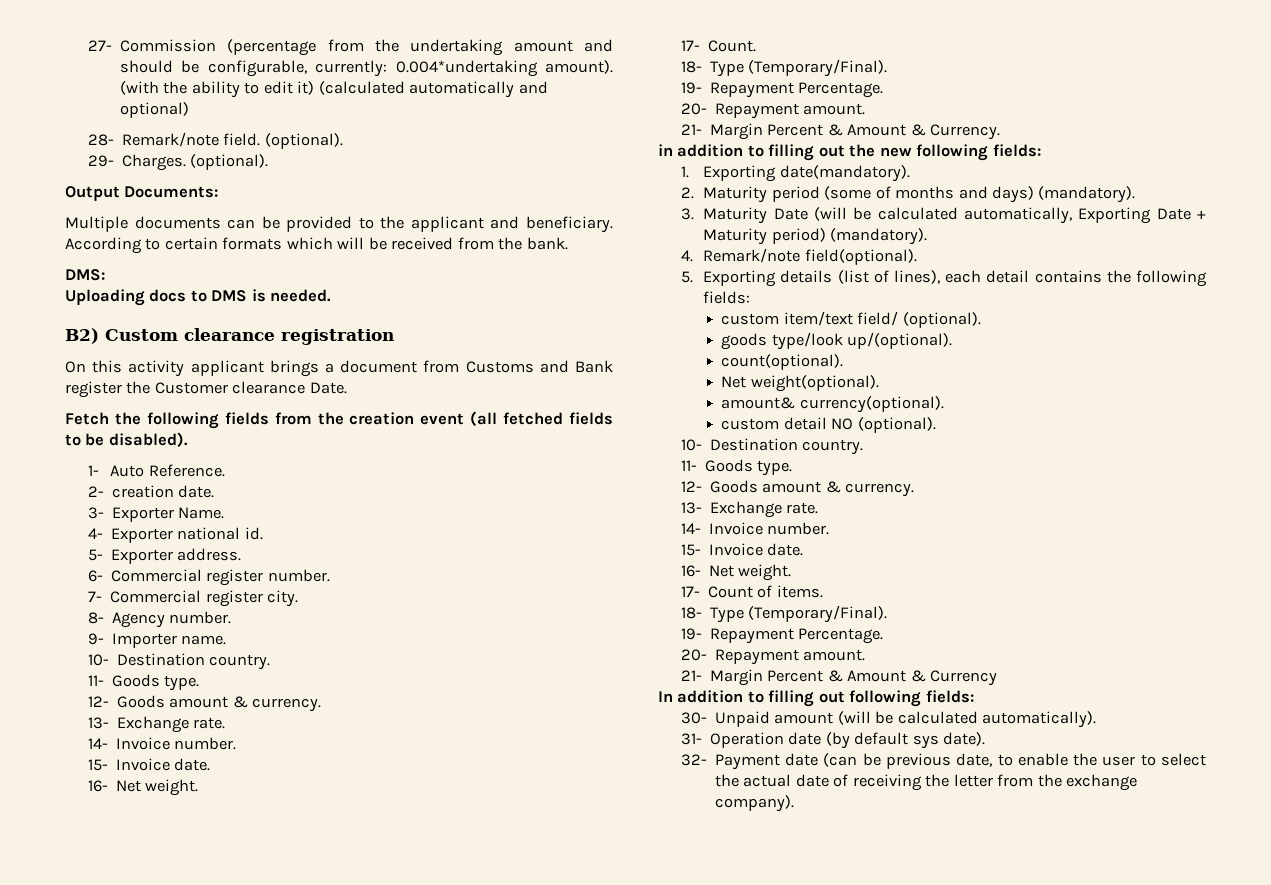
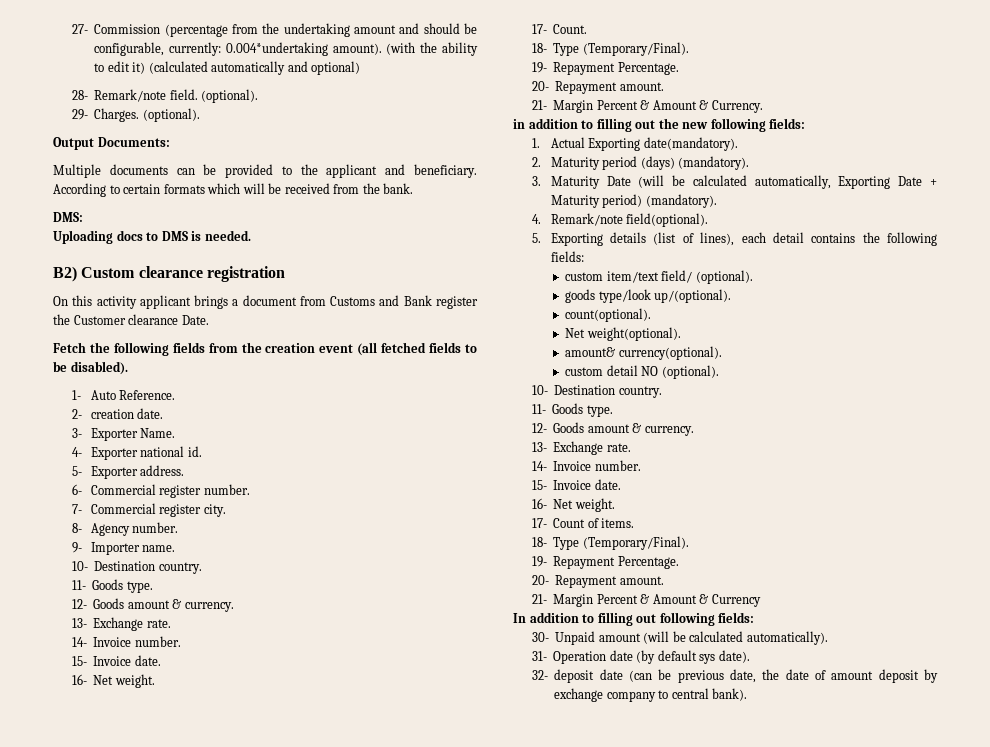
(689, 172) none -> [550,137,585,148] Actual
[824,186,1035,203] (some of months and days) -> [640,156,675,170] (days)
[714,754,780,770] Payment -> [554,669,595,683] deposit
[997,753,1206,766] [714,774,1137,791] [714,795,794,812] to enable the user to select the actual date of receiving the letter from the exchange company). -> [762,669,938,683] [554,688,748,702] the date of amount deposit by exchange company to central bank).

